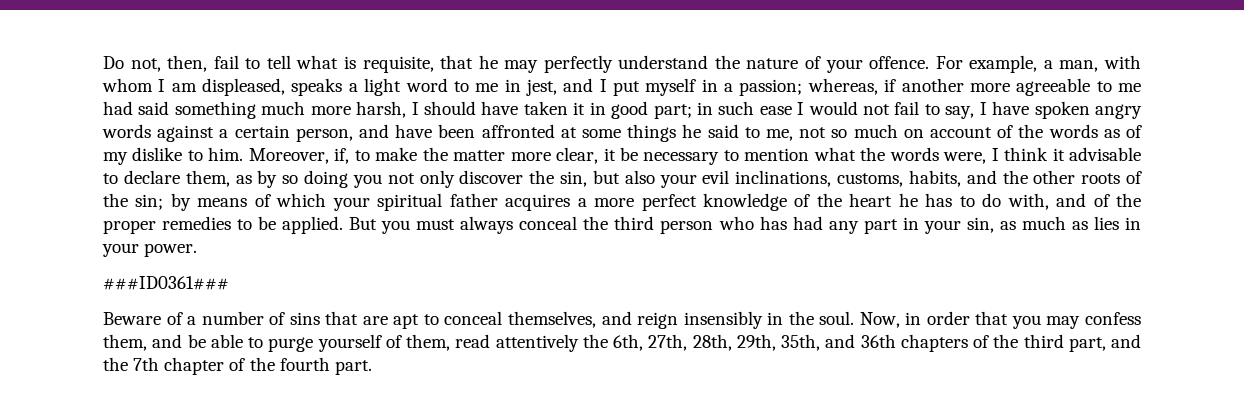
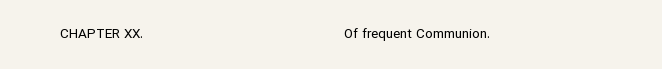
[103,55,1142,73] [102,78,1142,96] [103,101,1142,119] [102,124,1143,142] [103,147,1142,165] [103,170,1143,188] [103,193,1142,211] [103,216,1141,234] [102,243,198,257] [103,276,229,290] [103,311,1141,329] [103,334,1141,352] [103,357,372,375] Do not, then, fail to tell what is requisite, that he may perfectly understand the nature of your offence. For example, a man, with whom I am displeased, speaks a light word to me in jest, and I put myself in a passion; whereas, if another more agreeable to me had said something much more harsh, I should have taken it in good part; in such ease I would not fail to say, I have spoken angry words against a certain person, and have been affronted at some things he said to me, not so much on account of the words as of my dislike to him. Moreover, if, to make the matter more clear, it be necessary to mention what the words were, I think it advisable to declare them, as by so doing you not only discover the sin, but also your evil inclinations, customs, habits, and the other roots of the sin; by means of which your spiritual father acquires a more perfect knowledge of the heart he has to do with, and of the proper remedies to be applied. But you must always conceal the third person who has had any part in your sin, as much as lies in your power. // ###ID0361### // Beware of a number of sins that are apt to conceal themselves, and reign insensibly in the soul. Now, in order that you may confess them, and be able to purge yourself of them, read attentively the 6th, 27th, 28th, 29th, 35th, and 36th chapters of the third part, and the 7th chapter of the fourth part. -> [60,29,143,38] [344,28,490,41] CHAPTER XX. // Of frequent Communion.

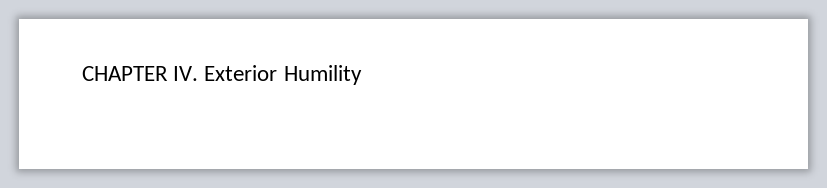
[124,29,143,38] [344,28,490,41] XX. // Of frequent Communion. -> [173,65,362,85] IV. Exterior Humility

